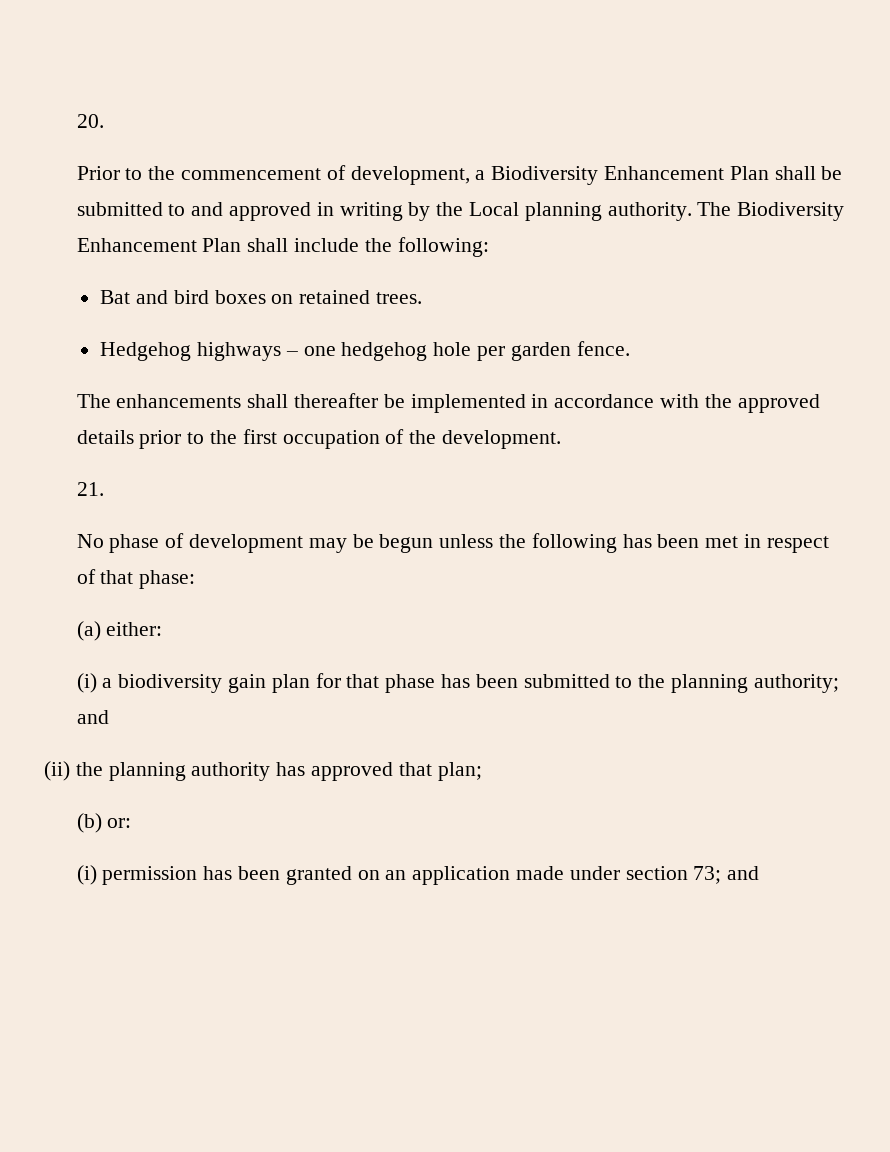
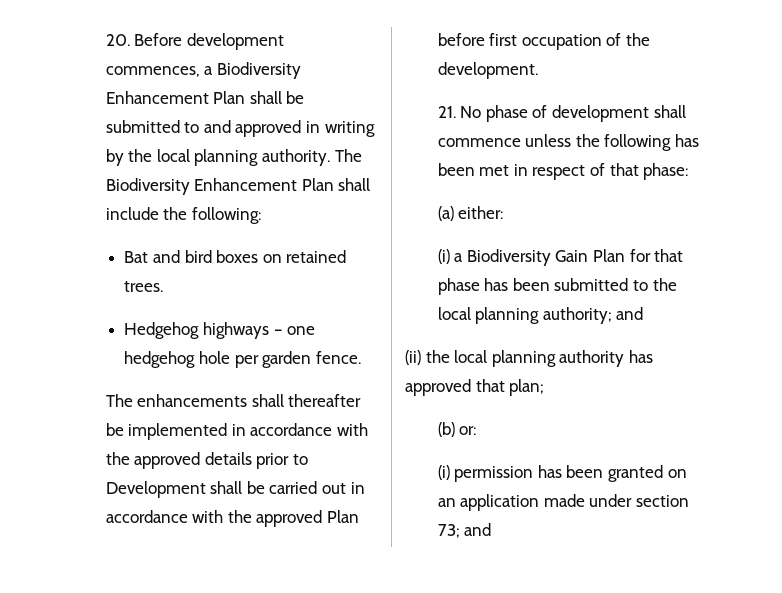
[76,165,470,185] // Prior to the commencement of development, -> [134,33,284,50] [105,66,200,77] Before development commences,
[468,202,519,216] Local -> [156,149,190,162] local
[209,430,237,444] the -> [105,481,365,498] [105,510,360,527] [437,33,485,46] Development shall be carried out in accordance with the approved Plan before
(104, 489) // -> (456, 112) none
[308,534,434,553] may be begun -> [653,105,686,118] [437,138,521,147] shall commence
[118,674,310,693] biodiversity gain plan -> [466,249,626,266] Biodiversity Gain Plan
(666, 681) none -> [437,307,471,320] local
(103, 769) none -> [454,350,488,363] local

